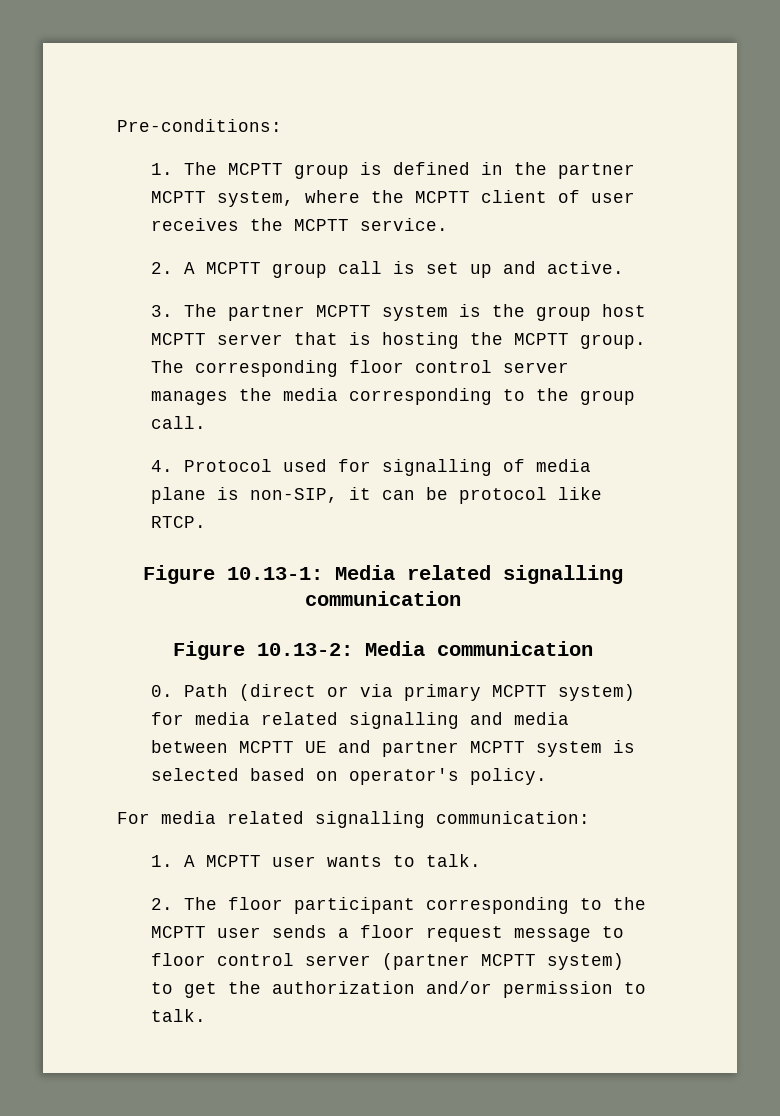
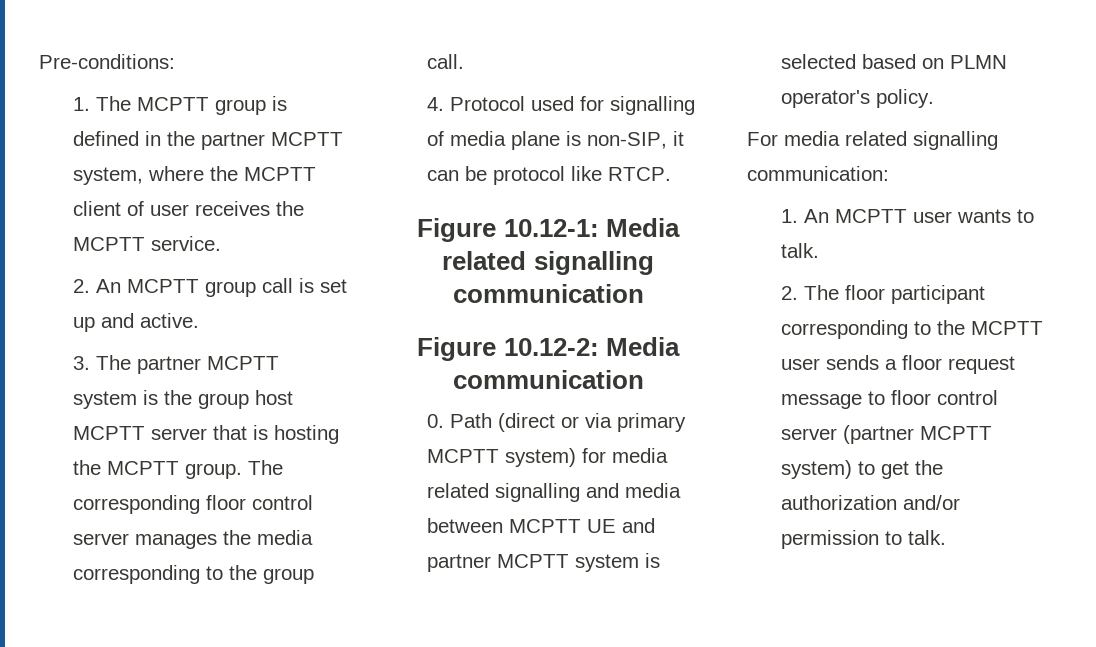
[183,262,195,274] A -> [96,279,122,293] An
[227,567,323,580] 10.13-1: -> [503,219,599,237] 10.12-1:
[257,643,353,656] 10.13-2: -> [503,338,599,356] 10.12-2:
(338, 776) none -> [950,55,1008,69] PLMN
[183,855,195,867] A -> [804,209,830,223] An

